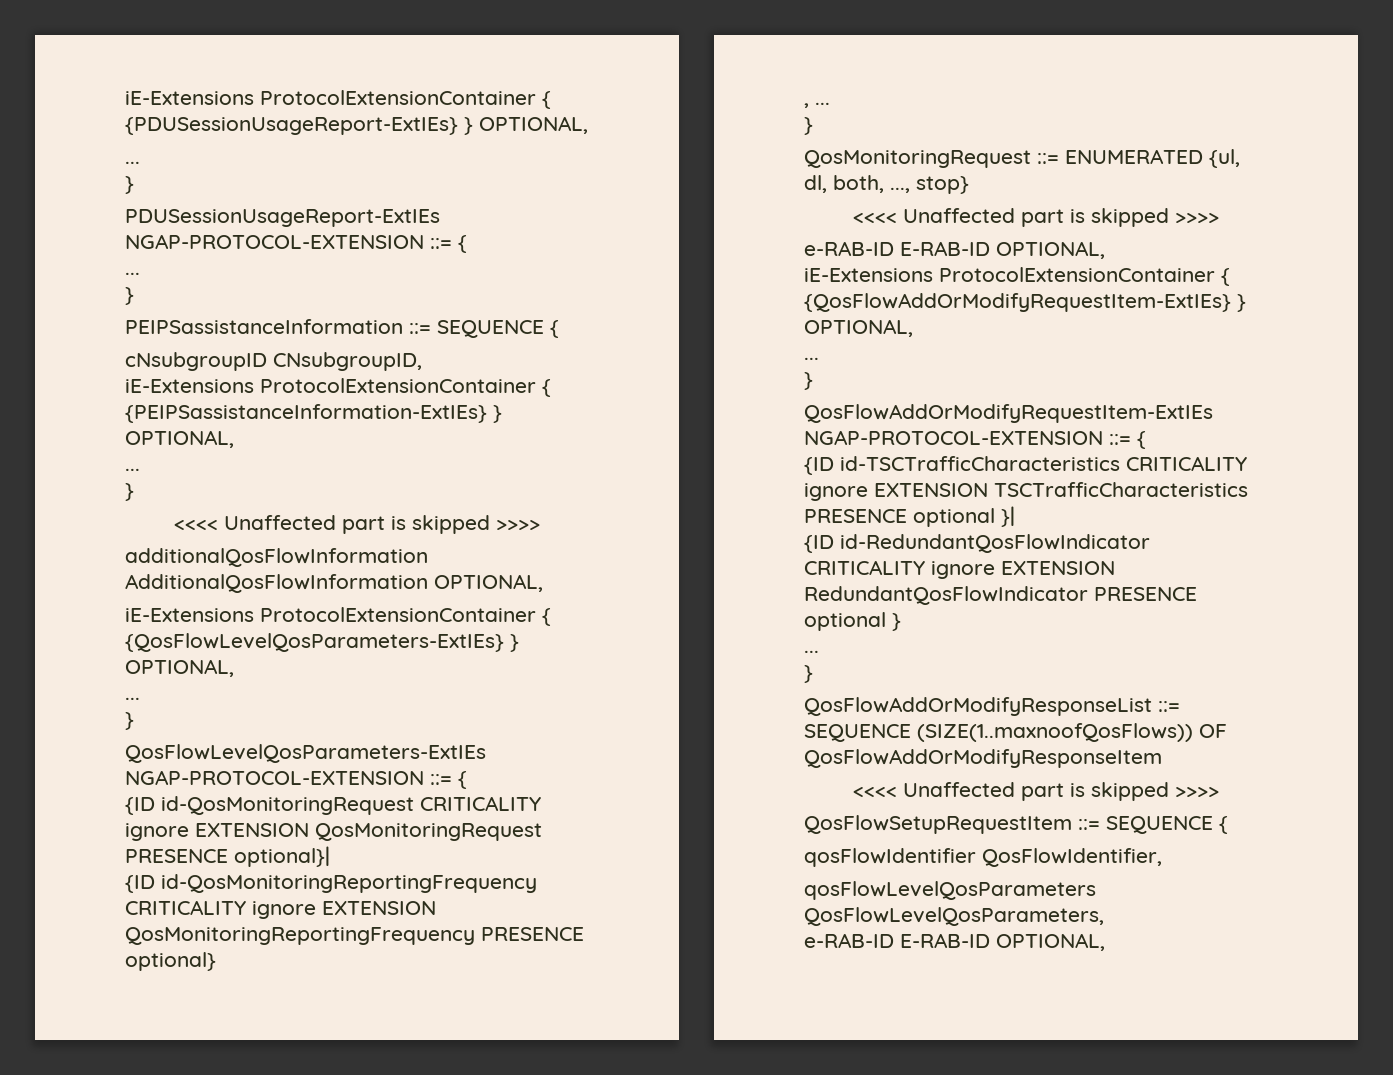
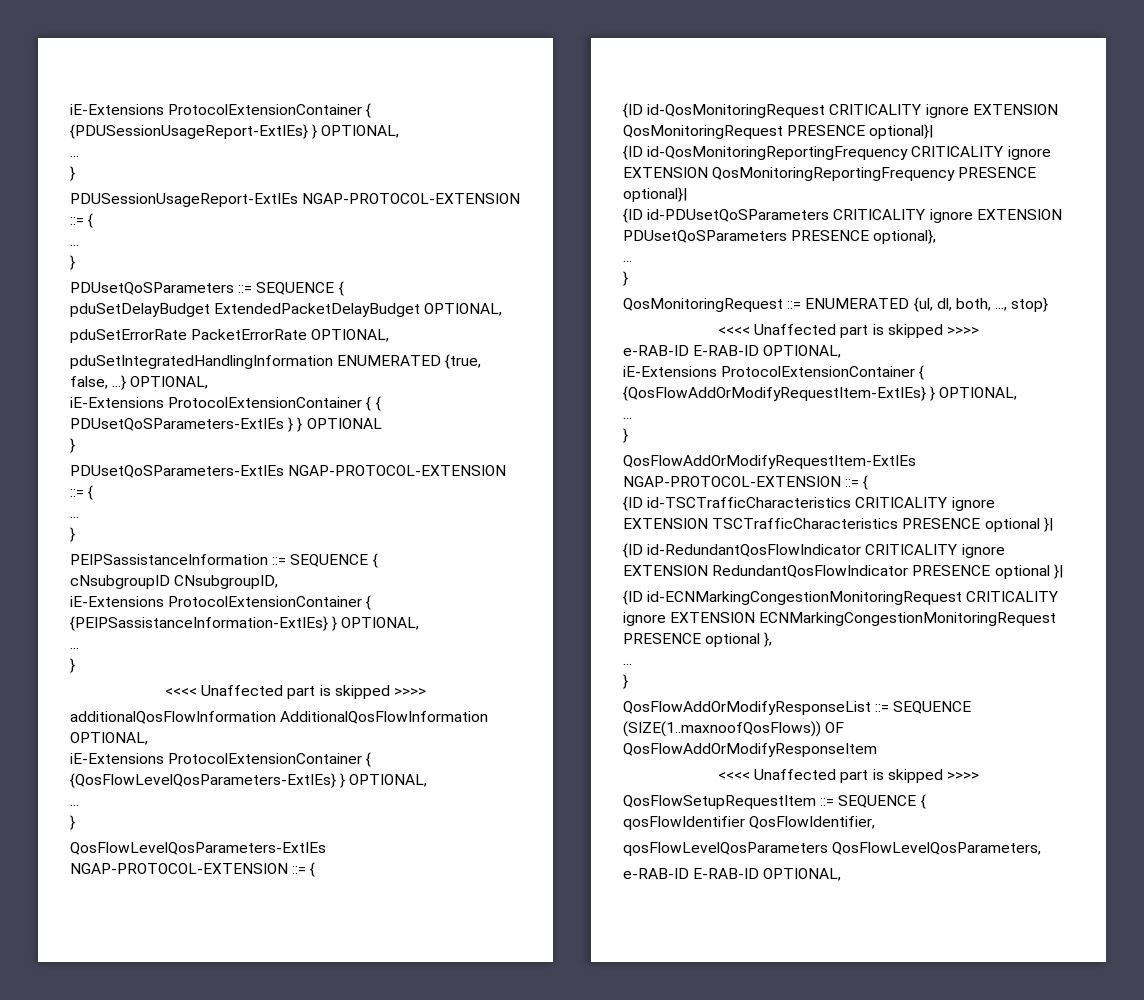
(134, 296) none -> [70,281,344,296] [70,303,503,317] [70,329,390,343] [70,354,482,369] [70,375,209,390] [70,396,381,411] [70,417,382,432] [70,438,75,453] [70,465,507,478] [70,485,94,500] [70,516,79,518] [70,527,75,542] // PDUsetQoSParameters ::= SEQUENCE { // pduSetDelayBudget ExtendedPacketDelayBudget OPTIONAL, // pduSetErrorRate PacketErrorRate OPTIONAL, // pduSetIntegratedHandlingInformation ENUMERATED {true, false, ...} OPTIONAL, // iE-Extensions ProtocolExtensionContainer { { PDUsetQoSParameters-ExtIEs } } OPTIONAL // } // PDUsetQoSParameters-ExtIEs NGAP-PROTOCOL-EXTENSION ::= { // ... // }
[125,952,216,971] [804,103,809,108] optional} // , -> [623,187,687,202] [623,208,1062,223] [623,229,937,244] optional}| // {ID id-PDUsetQoSParameters CRITICALITY ignore EXTENSION PDUsetQoSParameters PRESENCE optional}, //
[892,613,901,631] } -> [1053,564,1063,579] [623,590,1059,605] [623,612,1057,626] [623,632,773,647] }| // {ID id-ECNMarkingCongestionMonitoringRequest CRITICALITY ignore EXTENSION ECNMarkingCongestionMonitoringRequest PRESENCE optional },

